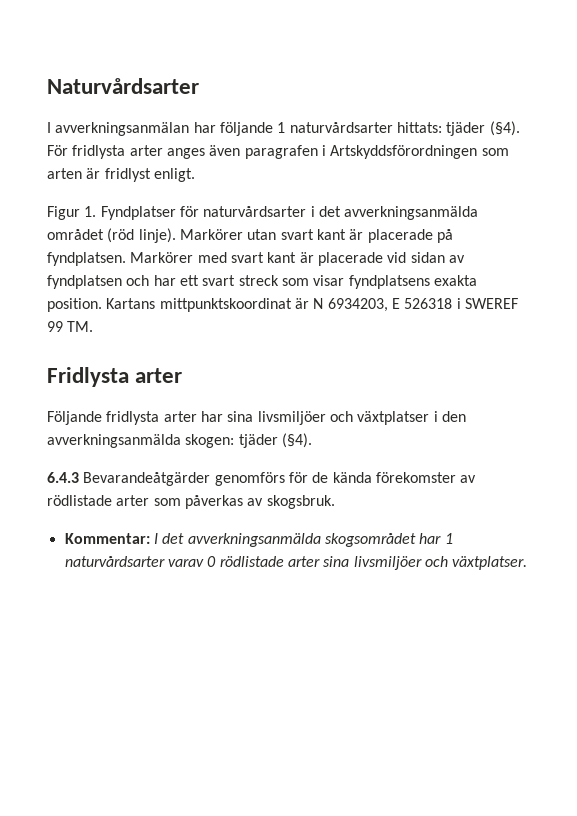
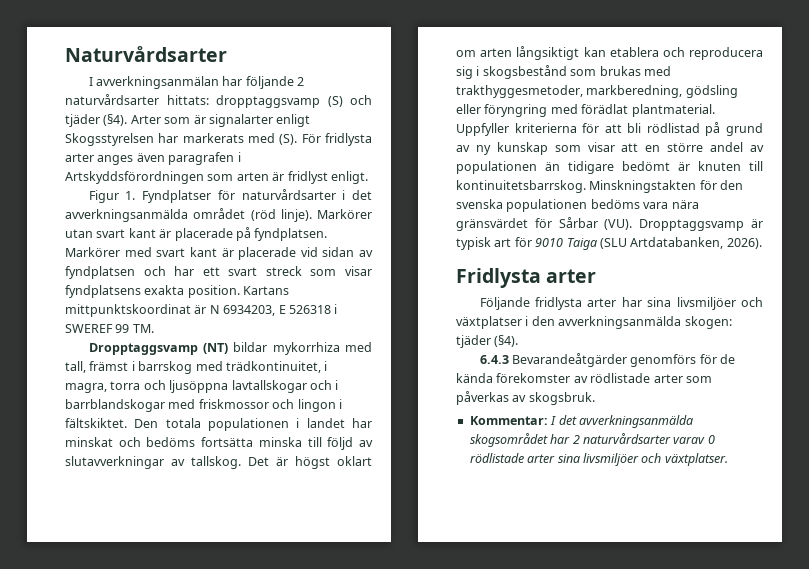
[277,122,286,133] 1 -> [297,77,305,86] 2
[446,121,520,136] tjäder (§4). -> [216,95,372,108] [65,114,311,127] [65,133,298,146] dropptaggsvamp (S) och tjäder (§4). Arter som är signalarter enligt Skogsstyrelsen har markerats med (S).
(94, 326) none -> [88,342,373,355] [65,361,328,374] [65,380,339,393] [65,399,342,412] [65,418,372,431] [65,437,374,450] [65,456,372,469] [456,46,763,60] [456,65,671,79] [456,85,738,98] [456,104,715,117] [456,122,763,136] [456,142,764,155] [456,161,763,174] [456,180,744,193] [456,199,699,212] [456,217,763,231] [456,237,762,250] // Dropptaggsvamp (NT) bildar mykorrhiza med tall, främst i barrskog med trädkontinuitet, i magra, torra och ljusöppna lavtallskogar och i barrblandskogar med friskmossor och lingon i fältskiktet. Den totala populationen i landet har minskat och bedöms fortsätta minska till följd av slutavverkningar av tallskog. Det är högst oklart om arten långsiktigt kan etablera och reproducera sig i skogsbestånd som brukas med trakthyggesmetoder, markberedning, gödsling eller föryngring med förädlat plantmaterial. Uppfyller kriterierna för att bli rödlistad på grund av ny kunskap som visar att en större andel av populationen än tidigare bedömt är knuten till kontinuitetsbarrskog. Minskningstakten för den svenska populationen bedöms vara nära gränsvärdet för Sårbar (VU). Dropptaggsvamp är typisk art för 9010 Taiga (SLU Artdatabanken, 2026).
[444,533,453,544] 1 -> [572,435,580,444] 2

